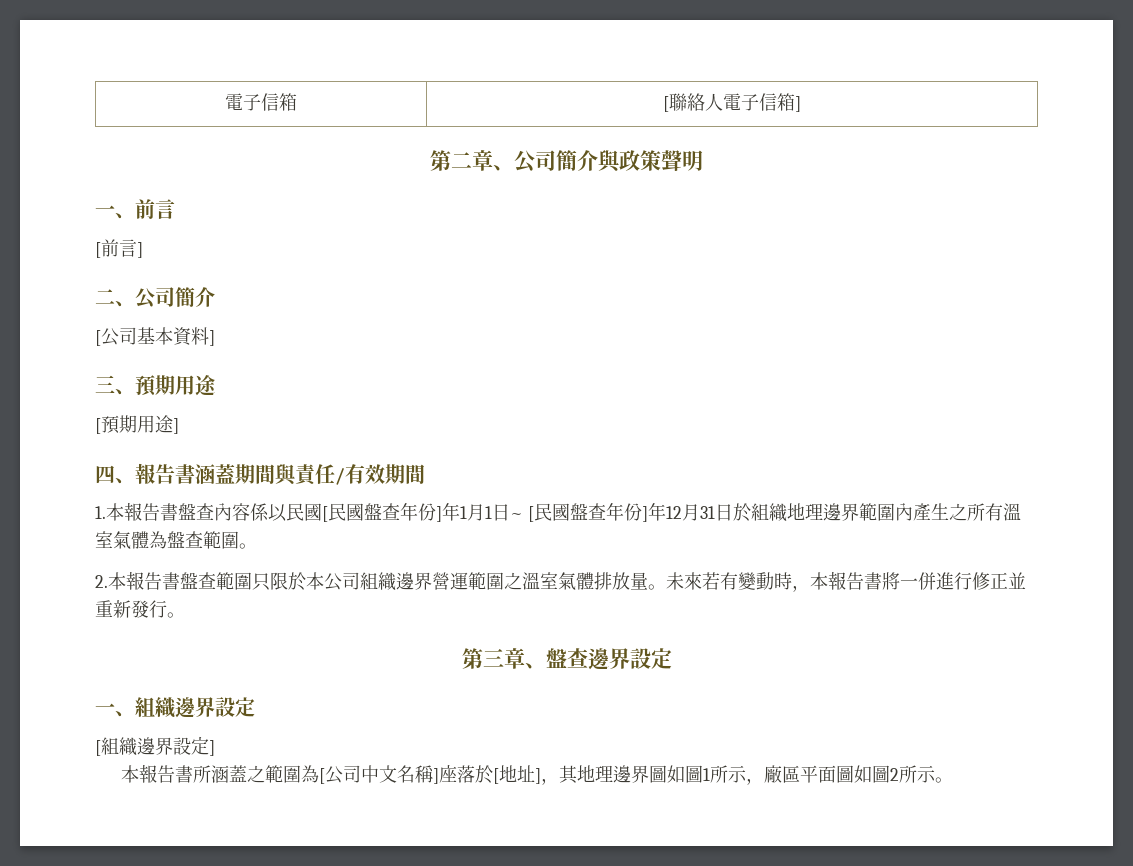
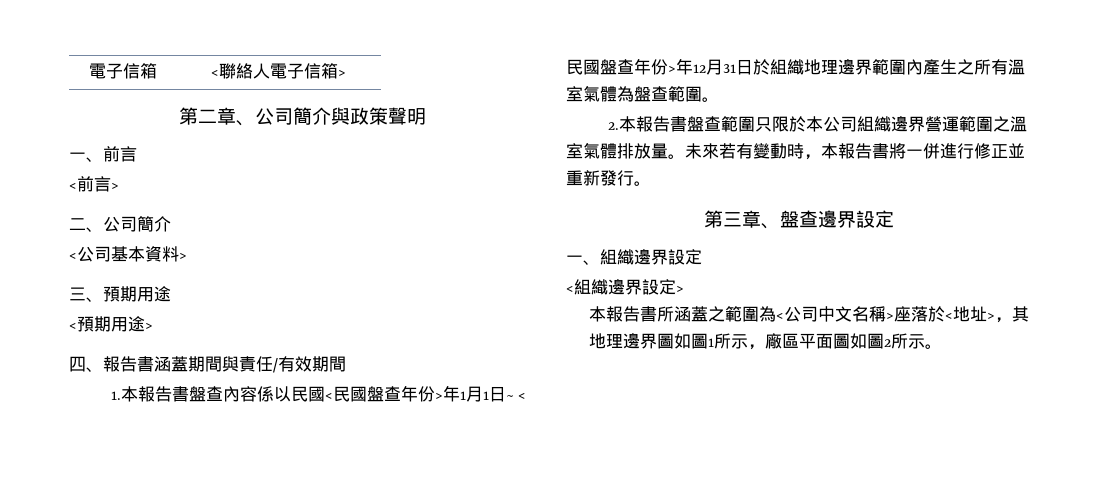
[663,96,669,112] [ -> [211,69,219,77] <
[795,96,801,112] ] -> [338,69,346,77] >
[95,239,143,258] [前言] -> [69,176,119,192] <前言>
[95,330,101,346] [ -> [69,252,77,260] <
[209,330,215,346] ] -> [179,252,187,260] >
[95,415,179,434] [預期用途] -> [69,316,153,332] <預期用途>
[322,502,442,522] [民國盤查年份] -> [324,385,443,402] <民國盤查年份>
[527,502,648,522] [民國盤查年份] -> [518,392,527,400] [566,58,676,75] <民國盤查年份>
[95,736,215,756] [組織邊界設定] -> [566,279,684,295] <組織邊界設定>
[318,768,325,784] [ -> [776,312,785,320] <
[432,765,541,784] ]座落於[地址] -> [886,306,996,322] >座落於<地址>

